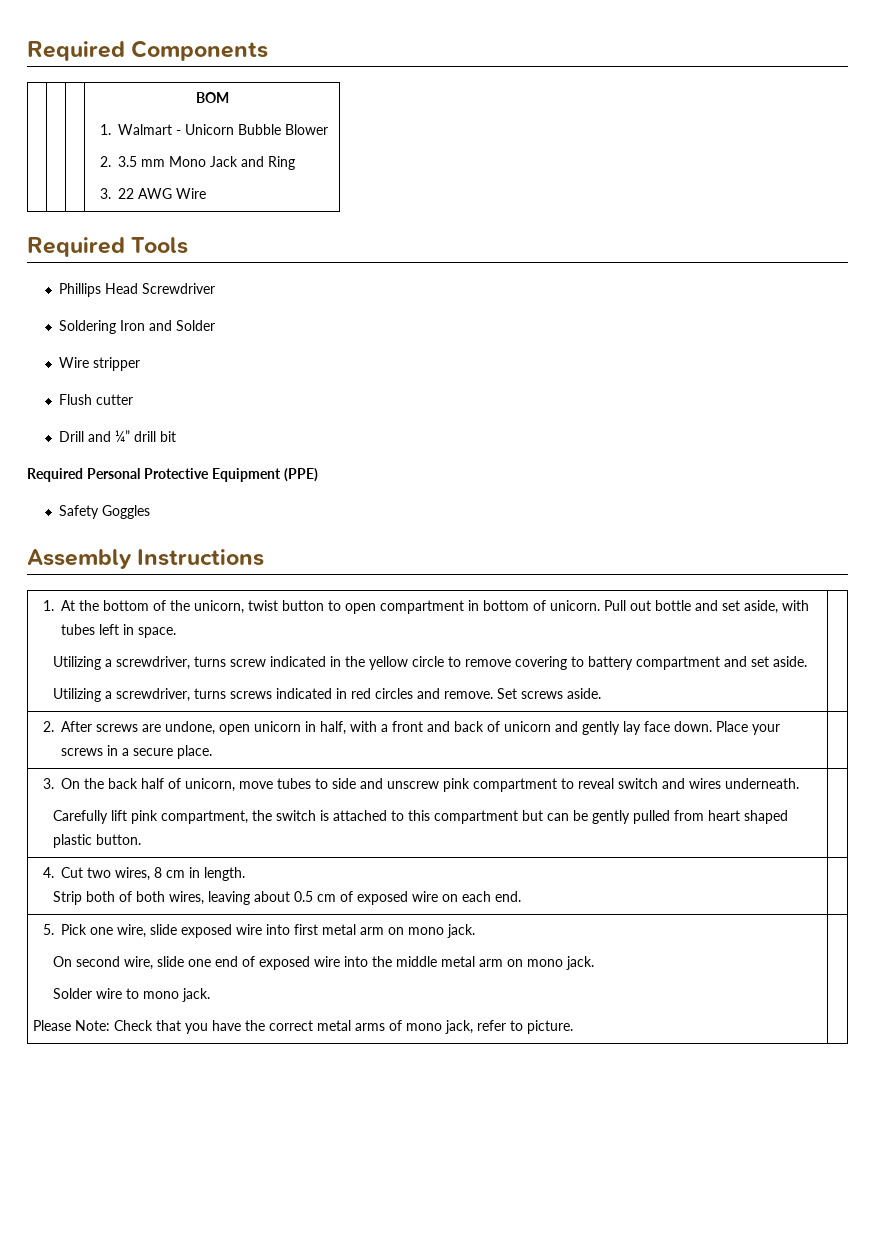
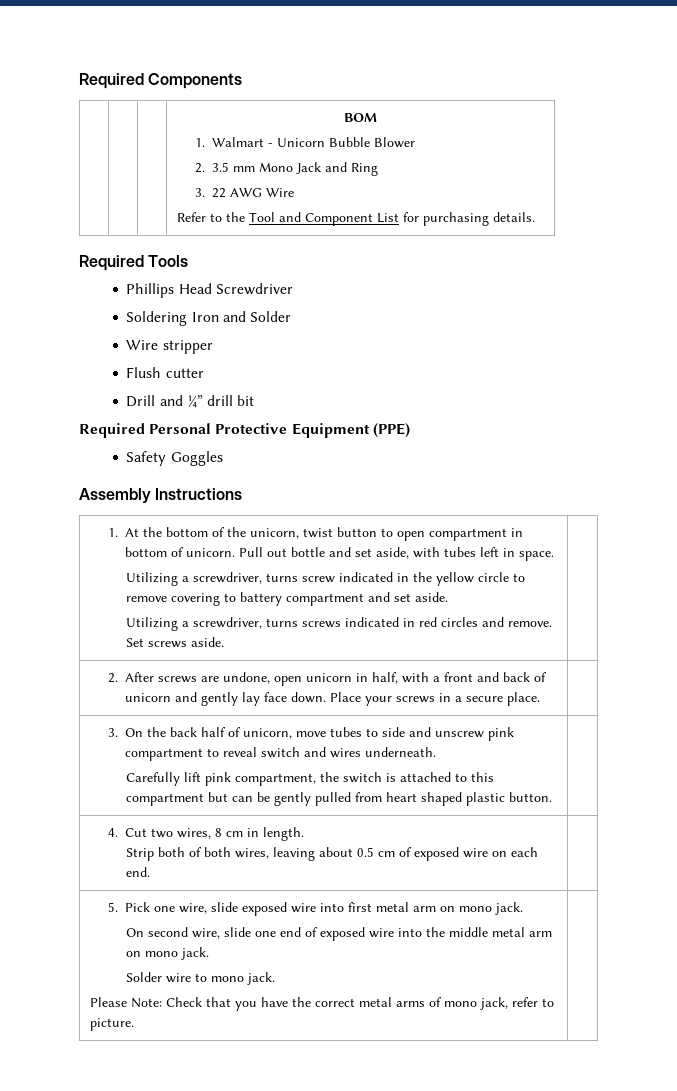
(207, 193) none -> [176,212,535,226] // Refer to the Tool and Component List for purchasing details.

